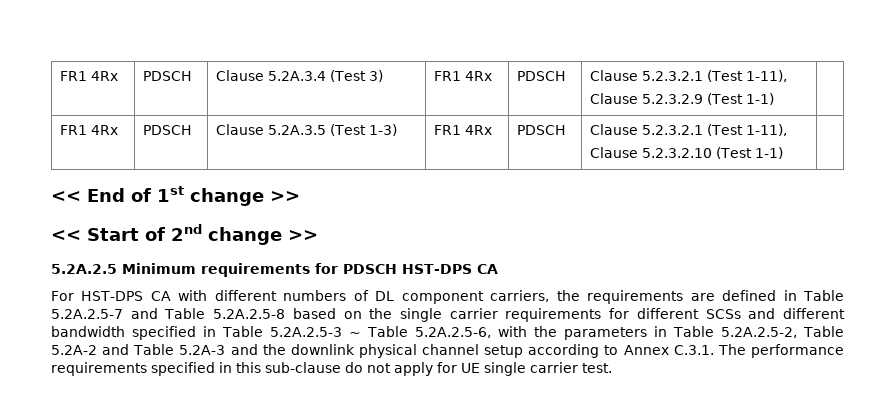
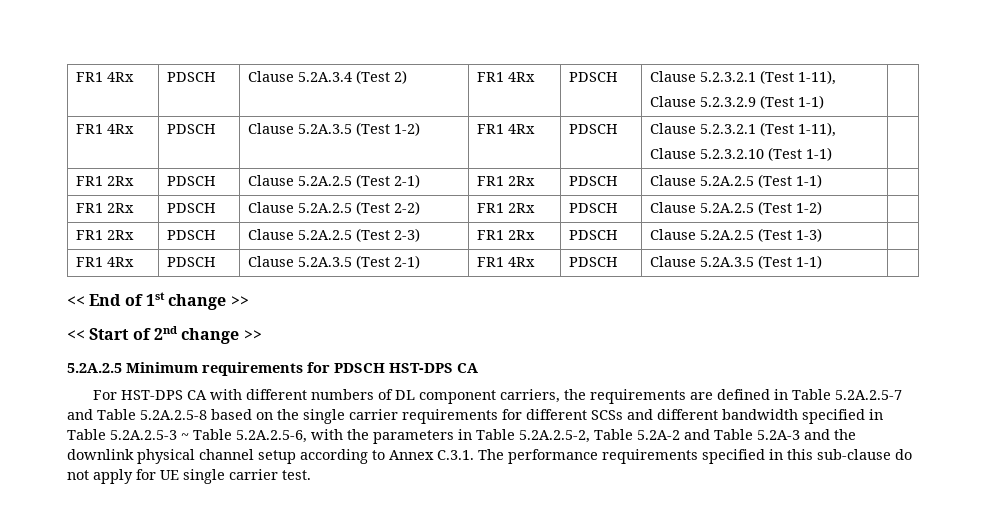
[368,70,383,82] 3) -> [394,70,408,84] 2)
[368,124,397,136] 1-3) -> [394,122,421,136] 1-2)
(783, 153) none -> [76,176,135,186] [167,176,217,186] [248,174,421,188] [477,176,536,186] [569,176,619,186] [650,174,823,188] [76,203,135,213] [167,203,217,213] [248,201,421,215] [477,203,536,213] [569,203,619,213] [650,201,823,215] [76,230,135,240] [167,230,217,240] [248,228,421,242] [477,230,536,240] [569,230,619,240] [650,228,823,242] [76,257,135,267] [167,257,217,267] [248,255,421,269] [477,257,536,267] [569,257,619,267] [650,255,823,269] // FR1 2Rx | PDSCH | Clause 5.2A.2.5 (Test 2-1) | FR1 2Rx | PDSCH | Clause 5.2A.2.5 (Test 1-1) | // FR1 2Rx | PDSCH | Clause 5.2A.2.5 (Test 2-2) | FR1 2Rx | PDSCH | Clause 5.2A.2.5 (Test 1-2) | // FR1 2Rx | PDSCH | Clause 5.2A.2.5 (Test 2-3) | FR1 2Rx | PDSCH | Clause 5.2A.2.5 (Test 1-3) | // FR1 4Rx | PDSCH | Clause 5.2A.3.5 (Test 2-1) | FR1 4Rx | PDSCH | Clause 5.2A.3.5 (Test 1-1) |

